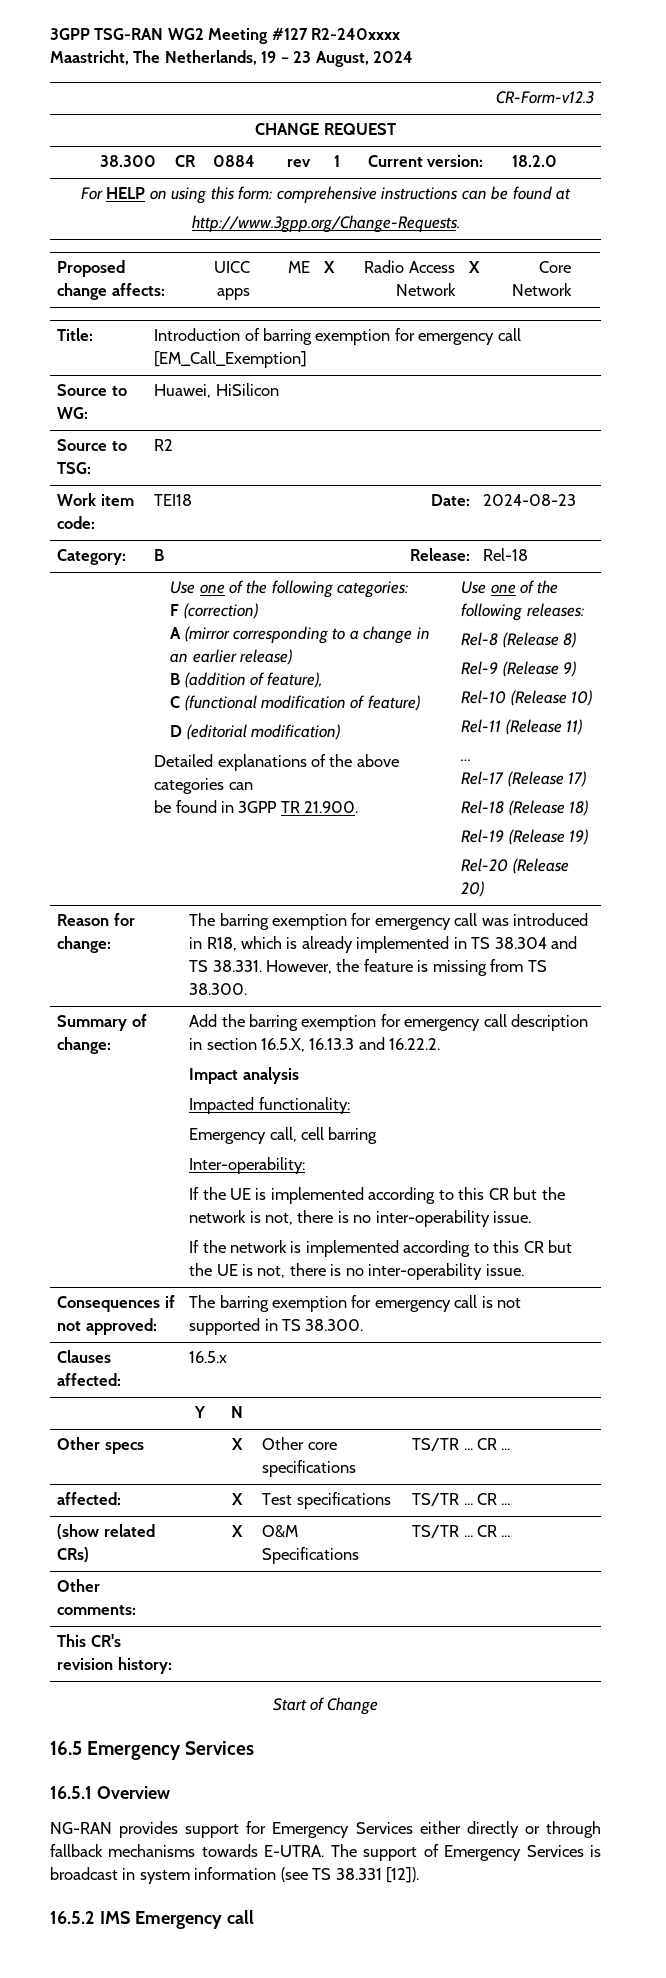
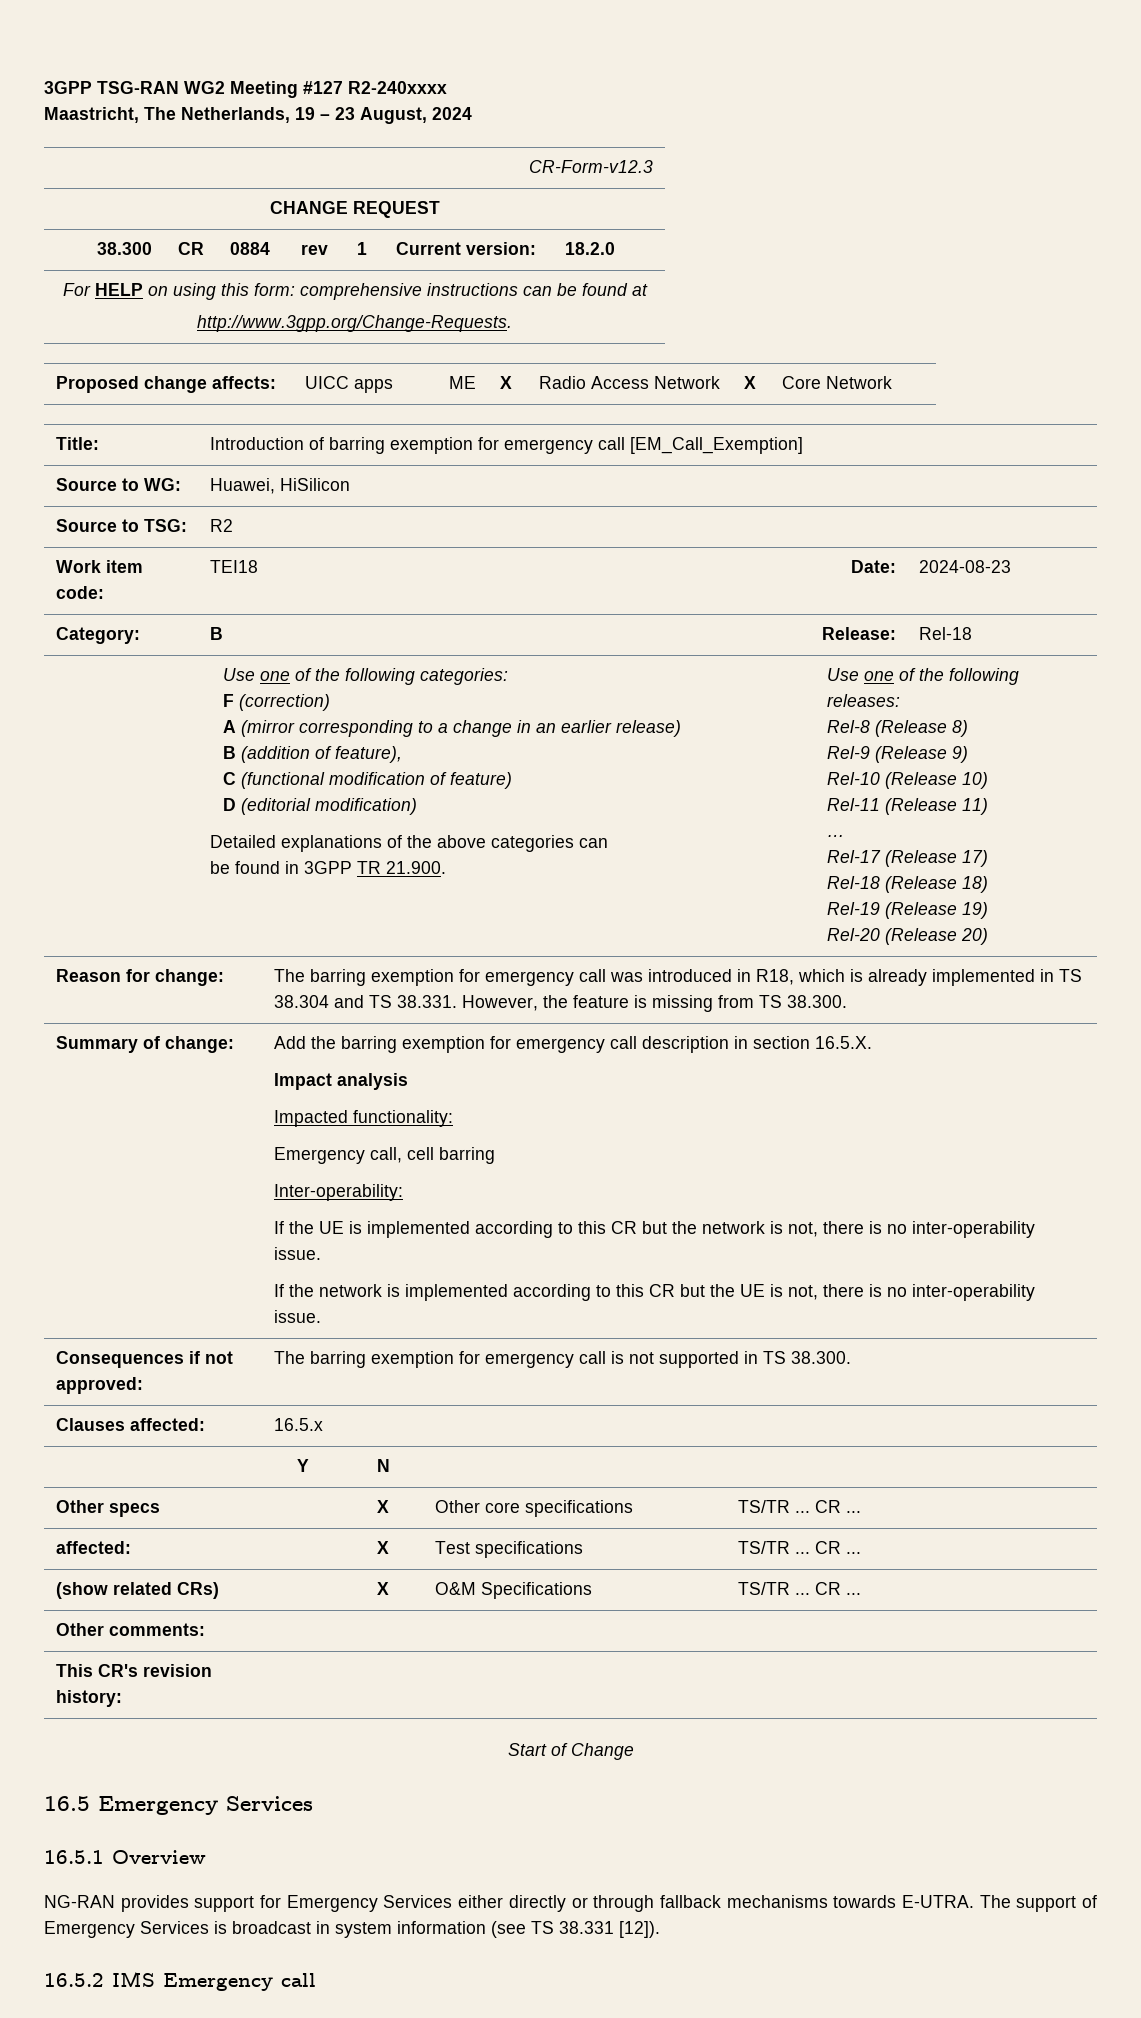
[260,1037,441,1052] 16.5.X, 16.13.3 and 16.22.2. -> [814,1036,872,1049] 16.5.X.

